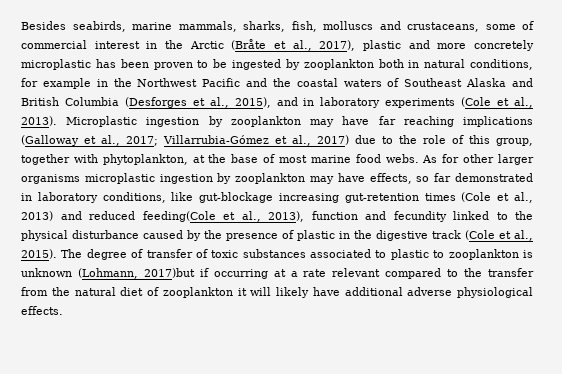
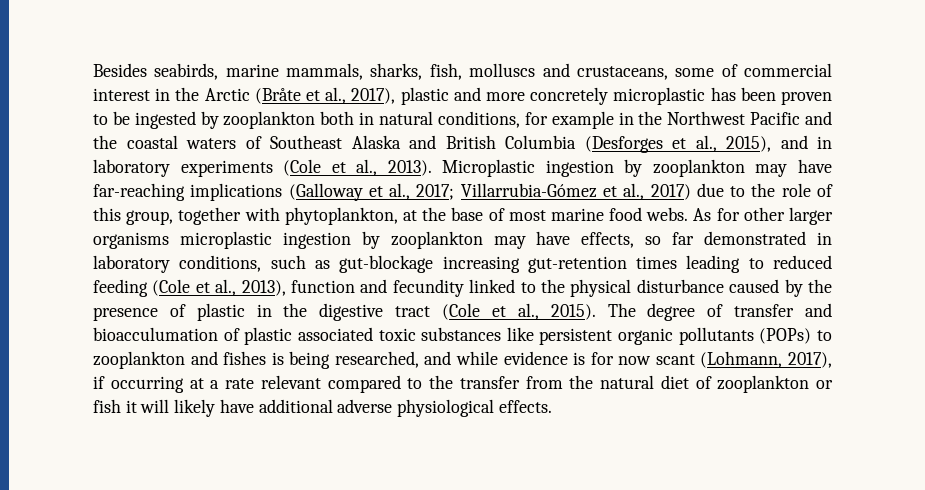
[378,116,454,127] far reaching -> [93,183,185,201] far-reaching
[171,192,194,201] like -> [270,255,330,269] such as
[461,192,533,203] [21,211,216,222] (Cole et al., 2013) and reduced feeding(Cole -> [686,255,832,273] [93,279,191,297] leading to reduced feeding (Cole
[432,230,461,239] track -> [395,306,431,317] tract
[195,249,533,260] [21,268,195,279] of toxic substances associated to plastic to zooplankton is unknown (Lohmann, 2017)but -> [805,303,833,317] [93,327,832,345] [93,351,832,369] and bioacculumation of plastic associated toxic substances like persistent organic pollutants (POPs) to zooplankton and fishes is being researched, and while evidence is for now scant (Lohmann, 2017),
(233, 292) none -> [816,380,833,389] [93,399,121,413] or fish

